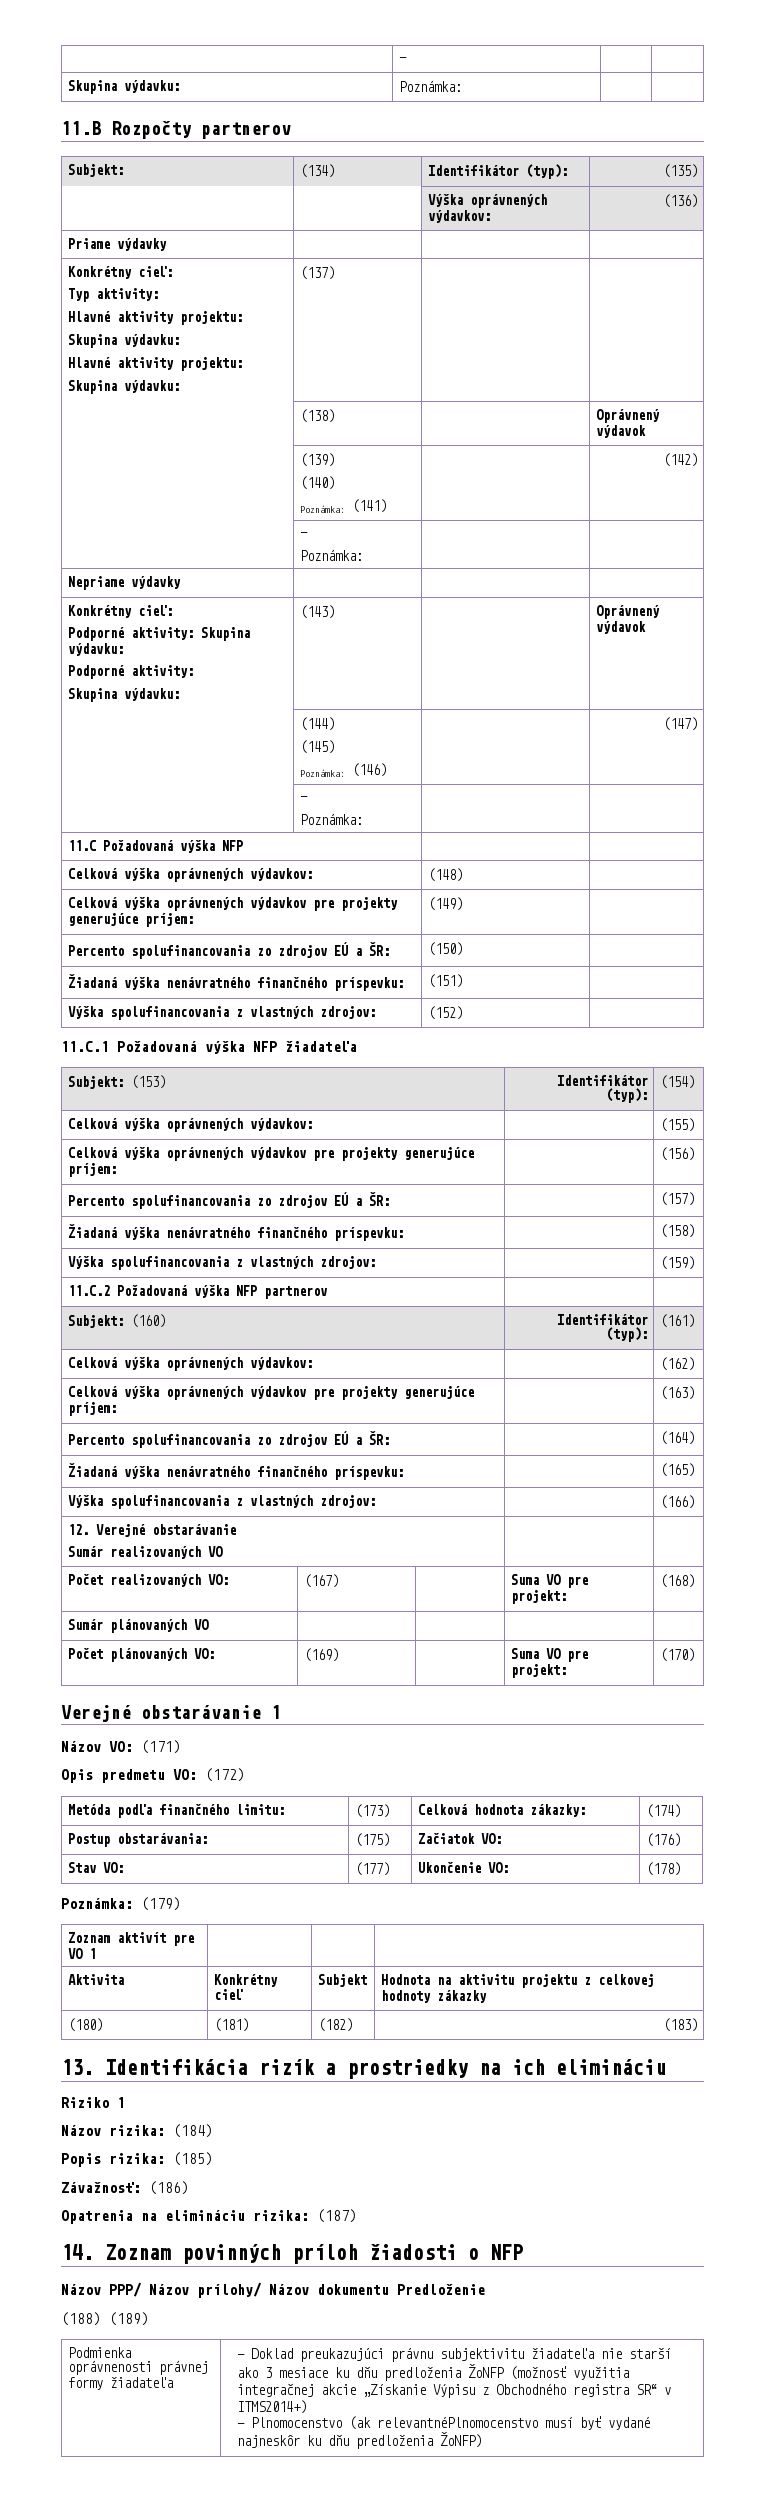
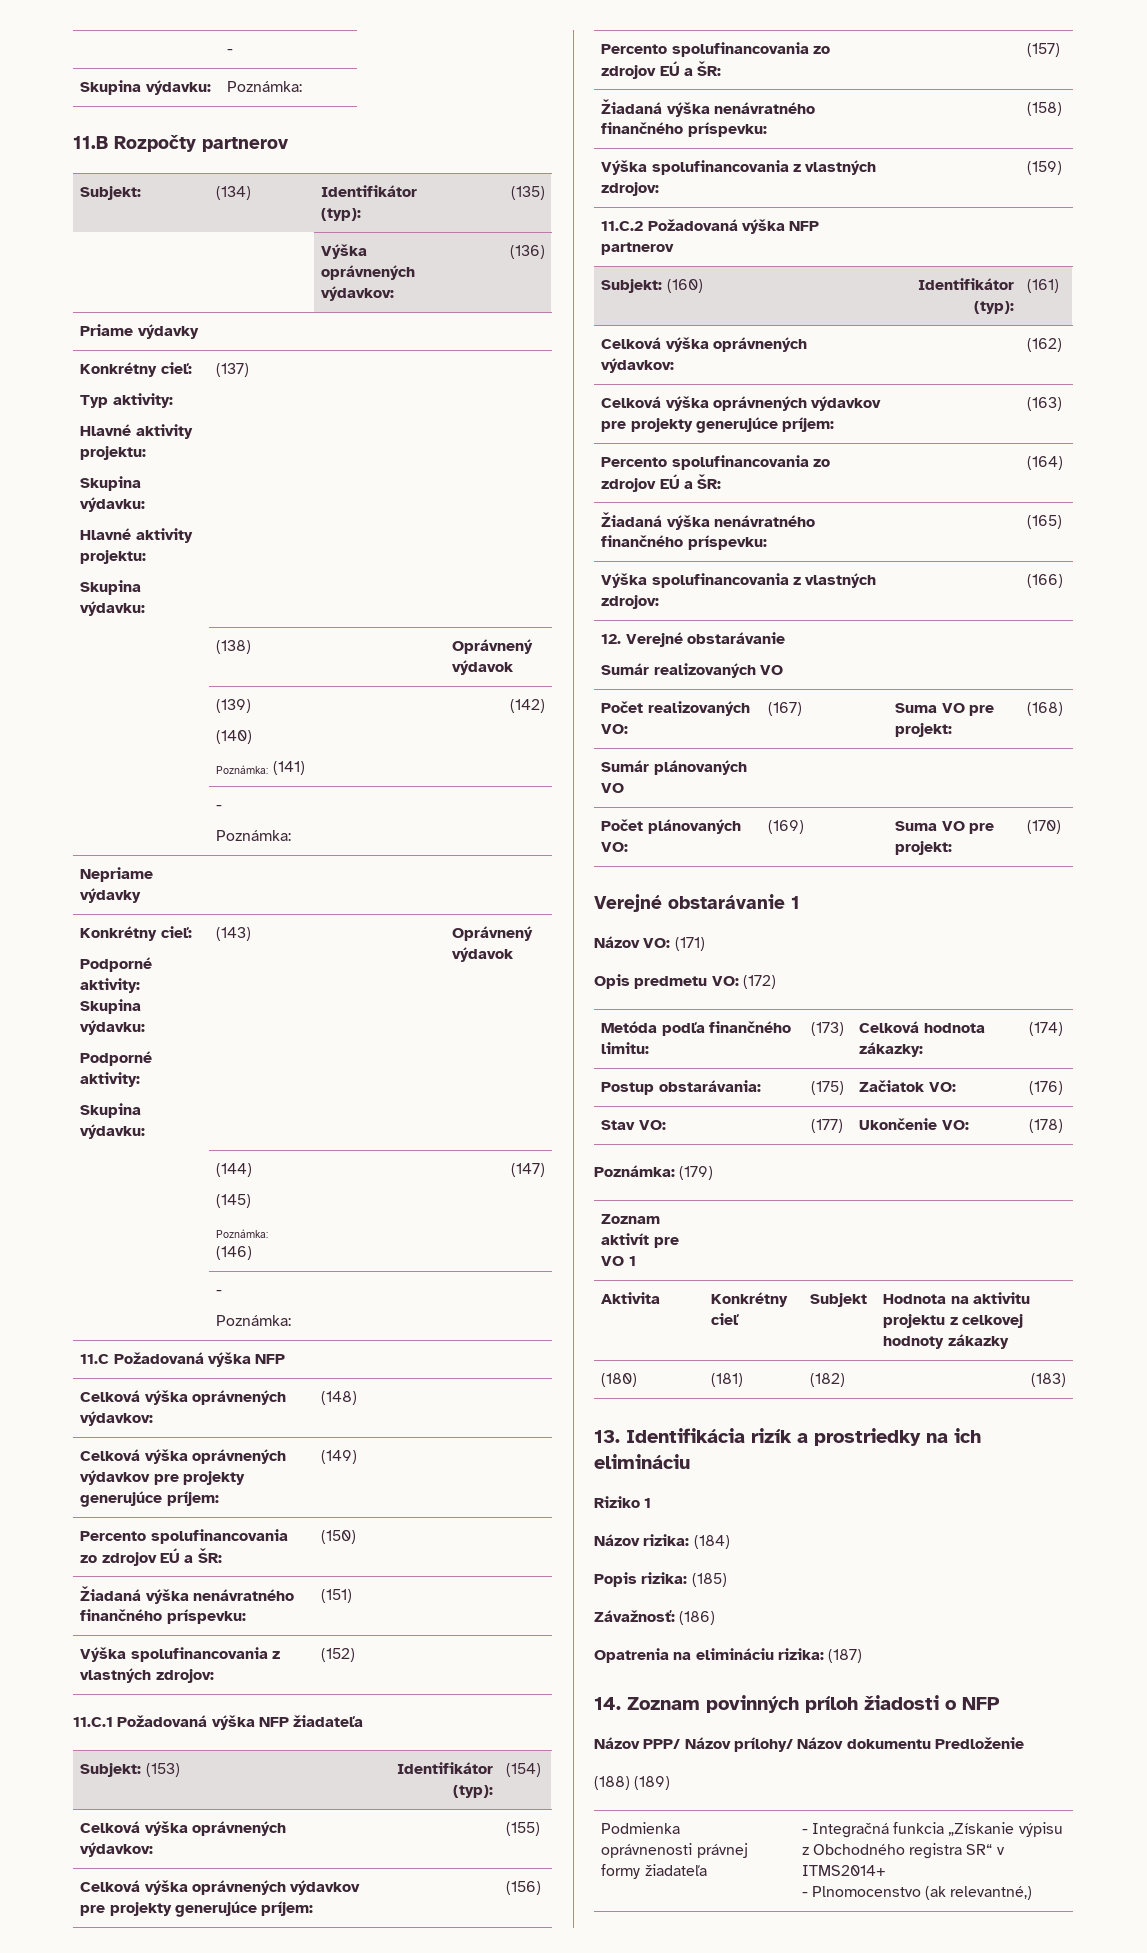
[251,2347,672,2362] [237,2364,630,2381] [237,2383,476,2398] Doklad preukazujúci právnu subjektivitu žiadateľa nie starší ako 3 mesiace ku dňu predloženia ŽoNFP (možnosť využitia integračnej akcie „Získanie Výpisu -> [811,1822,1063,1838] Integračná funkcia „Získanie výpisu
[237,2400,308,2414] ITMS2014+) -> [801,1865,886,1876] ITMS2014+
[377,2416,651,2430] [237,2432,483,2449] relevantnéPlnomocenstvo musí byť vydané najneskôr ku dňu predloženia ŽoNFP) -> [950,1886,1033,1900] relevantné,)

